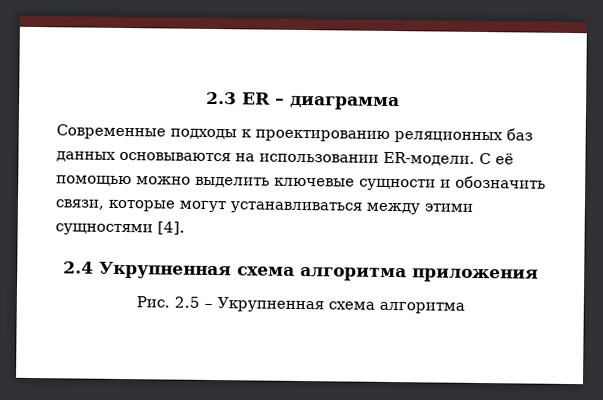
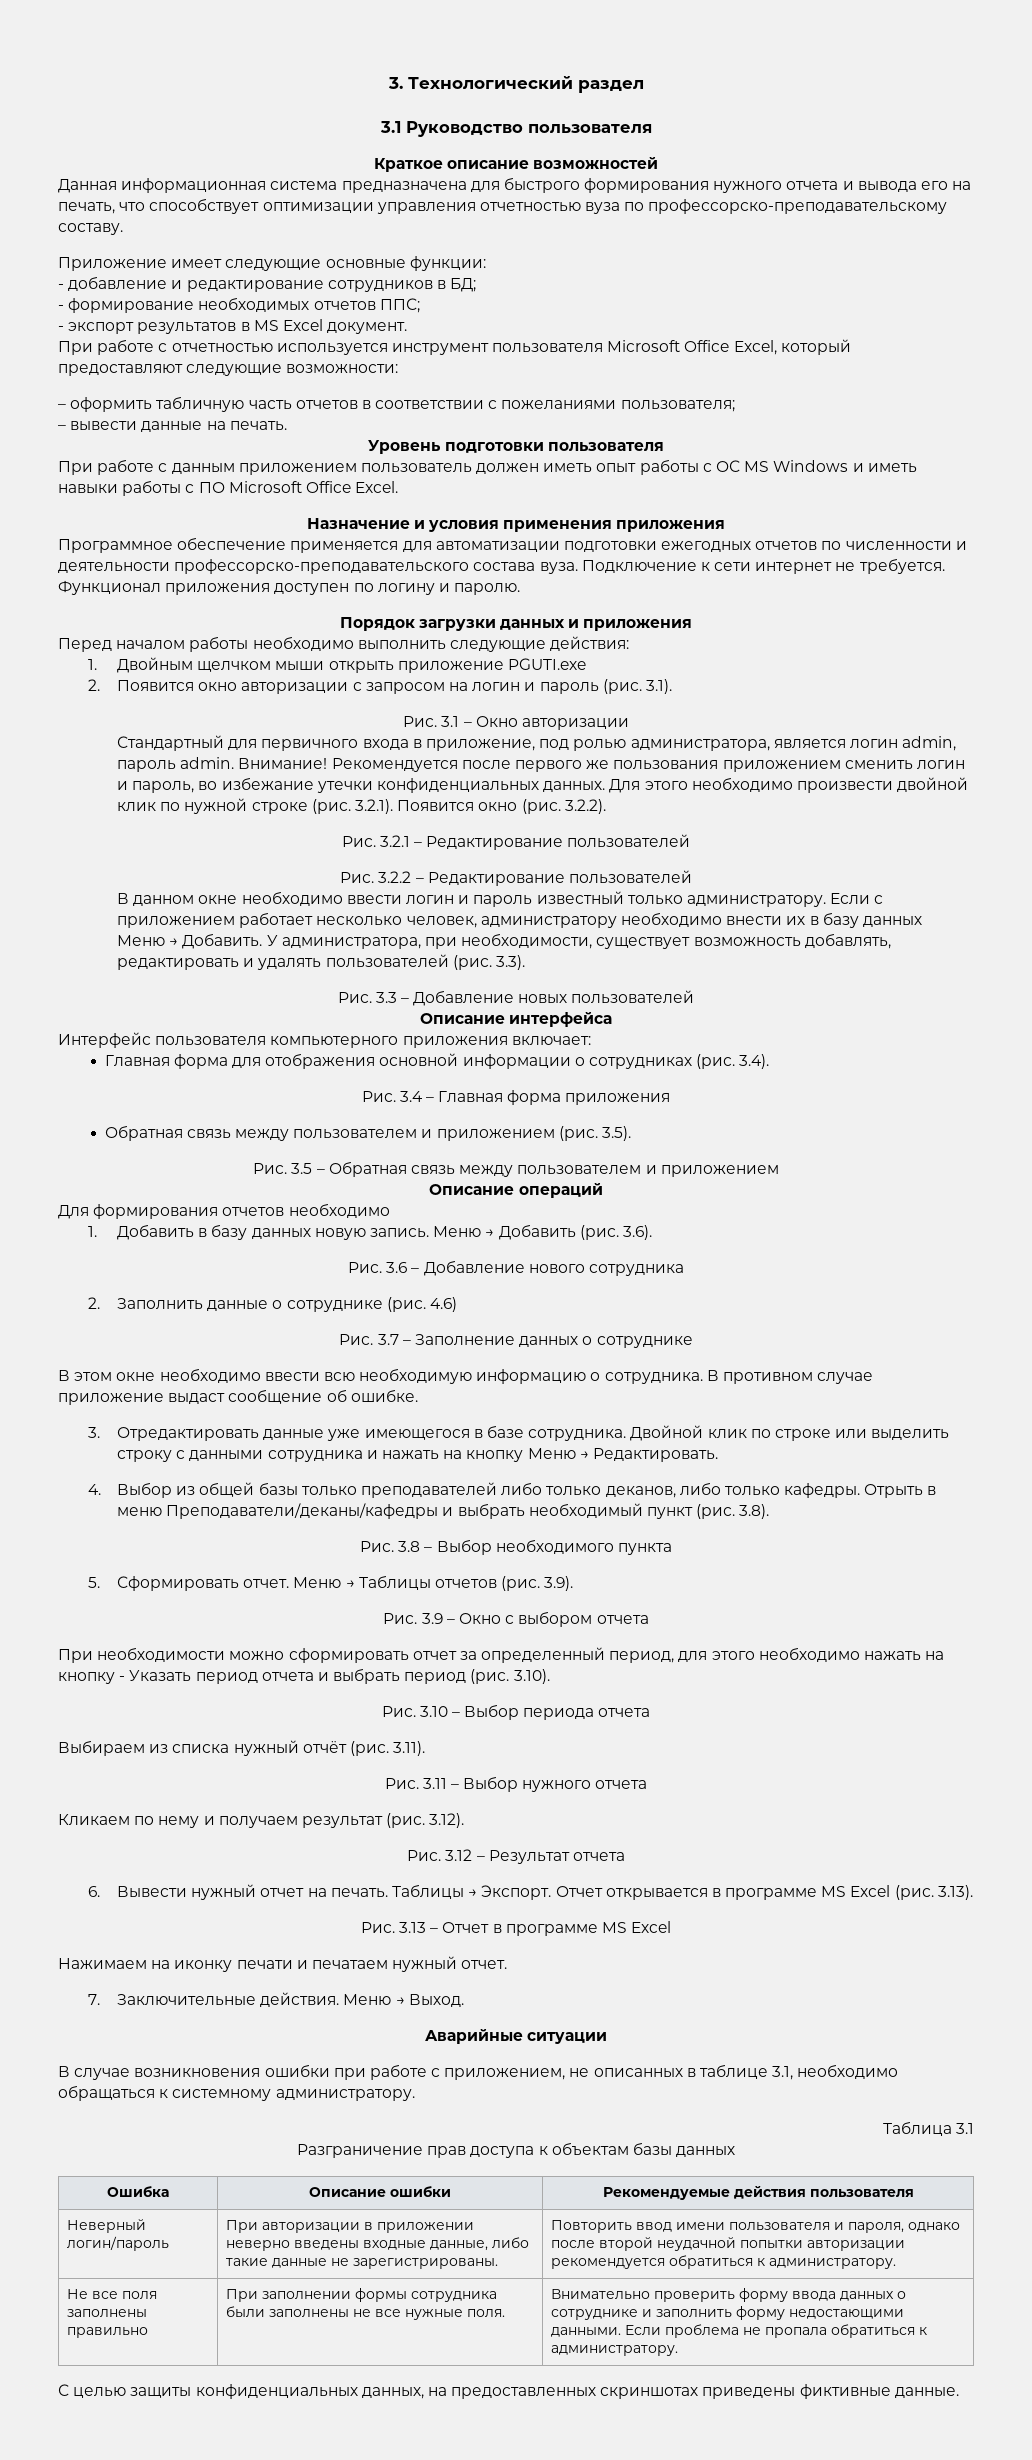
[206,91,400,111] [56,124,533,144] [56,151,514,166] [56,175,546,191] [55,199,473,215] [55,221,185,236] [63,261,539,283] [135,296,465,314] 2.3 ER – диаграмма // Современные подходы к проектированию реляционных баз данных основываются на использовании ER-модели. С её помощью можно выделить ключевые сущности и обозначить связи, которые могут устанавливаться между этими сущностями [4]. // 2.4 Укрупненная схема алгоритма приложения // Рис. 2.5 – Укрупненная схема алгоритма -> [387,76,644,93] [379,121,652,137] [373,157,659,172] [58,177,972,193] [58,198,948,214] [58,223,123,235] [58,256,486,271] [58,276,477,292] [58,297,420,313] [58,319,408,334] [58,339,851,355] [58,364,399,376] [58,396,735,412] [58,421,287,432] [368,440,664,454] [58,459,917,475] [58,480,399,496] [306,518,726,532] [58,537,967,553] [58,558,945,574] [58,580,521,595] [339,617,693,631] [58,636,630,652] [87,657,586,673] [87,679,672,694] [403,716,629,730] [117,735,957,751] [117,757,965,772] [117,777,969,793] [117,798,606,814] [341,834,691,850] [340,870,692,886] [117,891,884,907] [117,912,922,928] [117,933,891,949] [117,954,525,970] [337,990,695,1006] [419,1012,613,1027] [58,1032,591,1048] [104,1053,770,1069] [361,1090,671,1105] [104,1125,631,1141] [253,1161,779,1177] [429,1183,603,1198] [58,1203,390,1219] [87,1224,652,1240] [348,1260,684,1276] [87,1297,457,1312] [339,1334,693,1348] [58,1368,874,1384] [58,1389,418,1405] [87,1425,950,1441] [117,1448,718,1462] [87,1482,937,1498] [117,1503,770,1519] [360,1539,672,1555] [87,1575,574,1591] [383,1611,649,1627] [58,1647,945,1663] [58,1668,550,1684] [381,1704,651,1720] [58,1740,426,1756] [384,1776,648,1792] [58,1813,465,1828] [407,1849,625,1864] [87,1884,973,1900] [360,1921,672,1936] [58,1956,508,1972] [87,1992,464,2007] [424,2029,608,2044] [58,2064,899,2080] [58,2085,415,2101] [882,2121,974,2136] [296,2142,736,2158] [107,2186,169,2197] [309,2186,451,2197] [602,2186,914,2200] [67,2219,147,2233] [67,2236,170,2251] [226,2220,475,2233] [226,2237,530,2251] [226,2258,499,2269] [551,2220,961,2233] [551,2237,906,2251] [551,2255,897,2269] [67,2289,158,2299] [67,2309,148,2318] [67,2327,149,2338] [226,2288,498,2302] [226,2306,506,2320] [551,2288,907,2302] [551,2306,905,2320] [551,2324,928,2338] [551,2345,679,2356] [58,2384,959,2399] 3. Технологический раздел // 3.1 Руководство пользователя // Краткое описание возможностей // Данная информационная система предназначена для быстрого формирования нужного отчета и вывода его на печать, что способствует оптимизации управления отчетностью вуза по профессорско-преподавательскому составу. // Приложение имеет следующие основные функции: // - добавление и редактирование сотрудников в БД; // - формирование необходимых отчетов ППС; // - экспорт результатов в MS Excel документ. // При работе с отчетностью используется инструмент пользователя Microsoft Office Excel, который предоставляют следующие возможности: // – оформить табличную часть отчетов в соответствии с пожеланиями пользователя; // – вывести данные на печать. // Уровень подготовки пользователя // При работе с данным приложением пользователь должен иметь опыт работы с ОС MS Windows и иметь навыки работы с ПО Microsoft Office Excel. // Назначение и условия применения приложения // Программное обеспечение применяется для автоматизации подготовки ежегодных отчетов по численности и деятельности профессорско-преподавательского состава вуза. Подключение к сети интернет не требуется. Функционал приложения доступен по логину и паролю. // Порядок загрузки данных и приложения // Перед началом работы необходимо выполнить следующие действия: // 1. Двойным щелчком мыши открыть приложение PGUTI.exe // 2. Появится окно авторизации с запросом на логин и пароль (рис. 3.1). // Рис. 3.1 – Окно авторизации // Стандартный для первичного входа в приложение, под ролью администратора, является логин admin, пароль admin. Внимание! Рекомендуется после первого же пользования приложением сменить логин и пароль, во избежание утечки конфиденциальных данных. Для этого необходимо произвести двойной клик по нужной строке (рис. 3.2.1). Появится окно (рис. 3.2.2). // Рис. 3.2.1 – Редактирование пользователей // Рис. 3.2.2 – Редактирование пользователей // В данном окне необходимо ввести логин и пароль известный только администратору. Если с приложением работает несколько человек, администратору необходимо внести их в базу данных Меню → Добавить. У администратора, при необходимости, существует возможность добавлять, редактировать и удалять пользователей (рис. 3.3). // Рис. 3.3 – Добавление новых пользователей // Описание интерфейса // Интерфейс пользователя компьютерного приложения включает: // Главная форма для отображения основной информации о сотрудниках (рис. 3.4). // Рис. 3.4 – Главная форма приложения // Обратная связь между пользователем и приложением (рис. 3.5). // Рис. 3.5 – Обратная связь между пользователем и приложением // Описание операций // Для формирования отчетов необходимо // 1. Добавить в базу данных новую запись. Меню → Добавить (рис. 3.6). // Рис. 3.6 – Добавление нового сотрудника // 2. Заполнить данные о сотруднике (рис. 4.6) // Рис. 3.7 – Заполнение данных о сотруднике // В этом окне необходимо ввести всю необходимую информацию о сотрудника. В противном случае приложение выдаст сообщение об ошибке. // 3. Отредактировать данные уже имеющегося в базе сотрудника. Двойной клик по строке или выделить строку с данными сотрудника и нажать на кнопку Меню → Редактировать. // 4. Выбор из общей базы только преподавателей либо только деканов, либо только кафедры. Отрыть в меню Преподаватели/деканы/кафедры и выбрать необходимый пункт (рис. 3.8). // Рис. 3.8 – Выбор необходимого пункта // 5. Сформировать отчет. Меню → Таблицы отчетов (рис. 3.9). // Рис. 3.9 – Окно с выбором отчета // При необходимости можно сформировать отчет за определенный период, для этого необходимо нажать на кнопку - Указать период отчета и выбрать период (рис. 3.10). // Рис. 3.10 – Выбор периода отчета // Выбираем из списка нужный отчёт (рис. 3.11). // Рис. 3.11 – Выбор нужного отчета // Кликаем по нему и получаем результат (рис. 3.12). // Рис. 3.12 – Результат отчета // 6. Вывести нужный отчет на печать. Таблицы → Экспорт. Отчет открывается в программе MS Excel (рис. 3.13). // Рис. 3.13 – Отчет в программе MS Excel // Нажимаем на иконку печати и печатаем нужный отчет. // 7. Заключительные действия. Меню → Выход. // Аварийные ситуации // В случае возникновения ошибки при работе с приложением, не описанных в таблице 3.1, необходимо обращаться к системному администратору. // Таблица 3.1 // Разграничение прав доступа к объектам базы данных // Ошибка | Описание ошибки | Рекомендуемые действия пользователя // Неверный логин/пароль | При авторизации в приложении неверно введены входные данные, либо такие данные не зарегистрированы. | Повторить ввод имени пользователя и пароля, однако после второй неудачной попытки авторизации рекомендуется обратиться к администратору. // Не все поля заполнены правильно | При заполнении формы сотрудника были заполнены не все нужные поля. | Внимательно проверить форму ввода данных о сотруднике и заполнить форму недостающими данными. Если проблема не пропала обратиться к администратору. // С целью защиты конфиденциальных данных, на предоставленных скриншотах приведены фиктивные данные.

